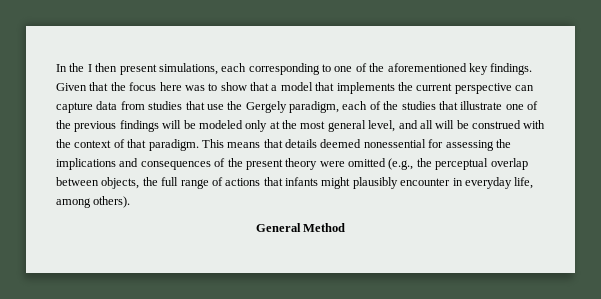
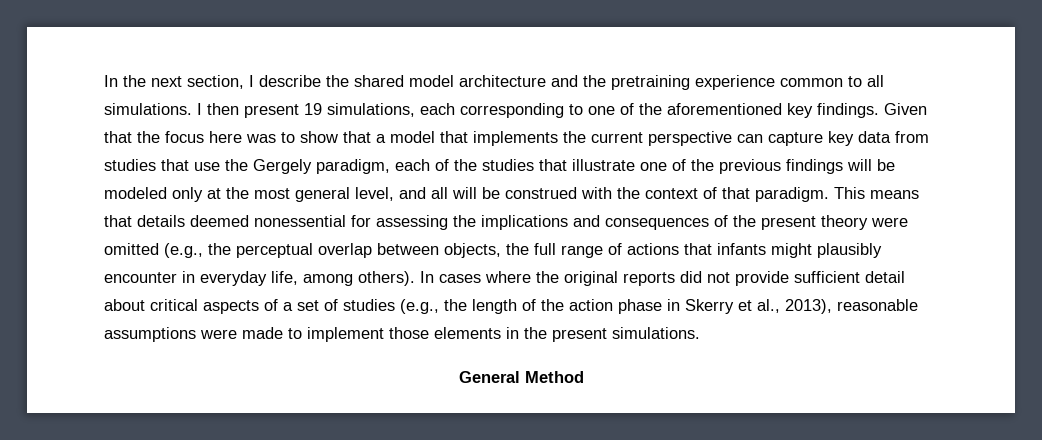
(85, 67) none -> [151,75,884,90] [104,103,192,115] next section, I describe the shared model architecture and the pretraining experience common to all simulations.
(157, 69) none -> [304,103,322,115] 19
(93, 107) none -> [828,131,854,146] key
(131, 202) none -> [420,271,905,286] [104,299,918,314] [104,327,700,342] In cases where the original reports did not provide sufficient detail about critical aspects of a set of studies (e.g., the length of the action phase in Skerry et al., 2013), reasonable assumptions were made to implement those elements in the present simulations.

